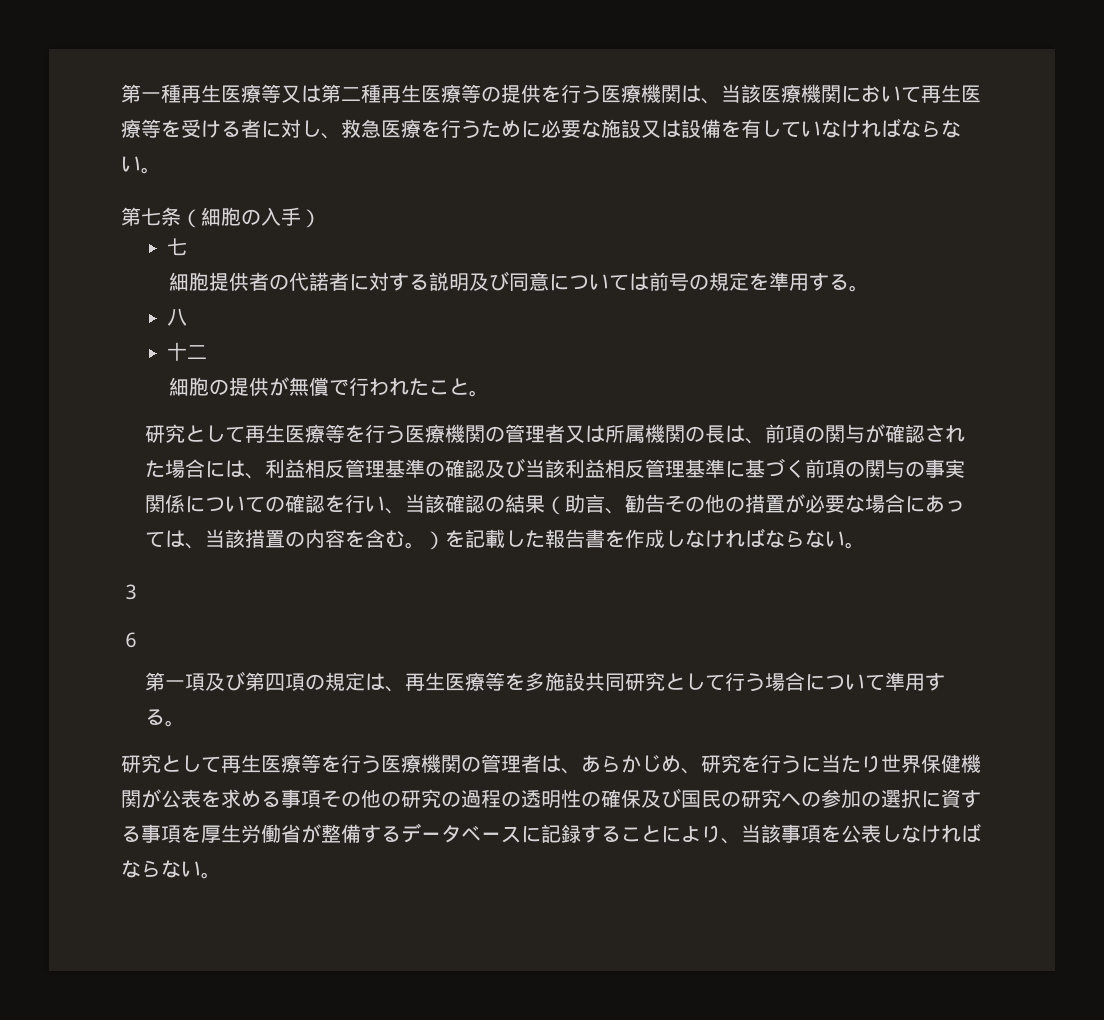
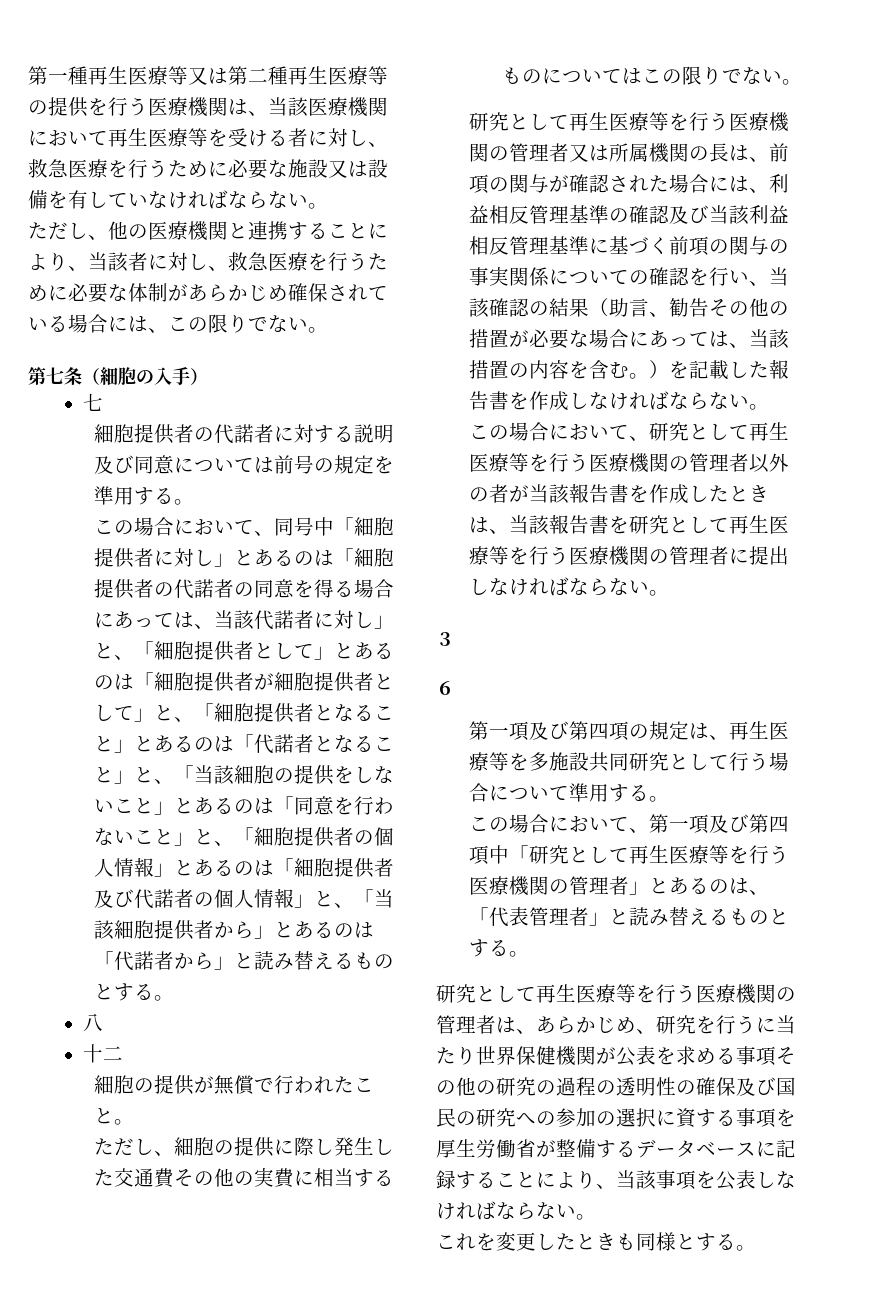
(161, 170) none -> [28,221,388,241] [28,252,388,272] [28,283,388,303] [28,314,328,333] // ただし、他の医療機関と連携することにより、当該者に対し、救急医療を行うために必要な体制があらかじめ確保されている場合には、この限りでない。
(869, 288) none -> [94,517,395,536] [94,548,395,568] [94,579,395,599] [94,610,395,630] [94,641,395,661] [94,672,395,692] [94,703,395,723] [94,734,395,754] [94,765,395,785] [94,796,395,815] [94,827,395,847] [94,857,395,878] [94,888,395,909] [94,920,375,940] [94,951,395,971] [94,983,175,1001] // この場合において、同号中「細胞提供者に対し」とあるのは「細胞提供者の代諾者の同意を得る場合にあっては、当該代諾者に対し」と、「細胞提供者として」とあるのは「細胞提供者が細胞提供者として」と、「細胞提供者となること」とあるのは「代諾者となること」と、「当該細胞の提供をしないこと」とあるのは「同意を行わないこと」と、「細胞提供者の個人情報」とあるのは「細胞提供者及び代諾者の個人情報」と、「当該細胞提供者から」とあるのは「代諾者から」と読み替えるものとする。
(489, 393) none -> [94,1137,395,1157] [94,1168,395,1188] [502,66,803,85] // ただし、細胞の提供に際し発生した交通費その他の実費に相当するものについてはこの限りでない。
(865, 545) none -> [469,422,790,441] [469,453,790,473] [469,483,770,504] [469,514,790,535] [469,546,790,566] [469,577,670,596] // この場合において、研究として再生医療等を行う医療機関の管理者以外の者が当該報告書を作成したときは、当該報告書を研究として再生医療等を行う医療機関の管理者に提出しなければならない。
(185, 723) none -> [469,814,790,834] [469,845,790,865] [469,876,770,896] [469,907,790,927] [469,939,530,957] // この場合において、第一項及び第四項中「研究として再生医療等を行う医療機関の管理者」とあるのは、「代表管理者」と読み替えるものとする。
(221, 875) none -> [436,1232,756,1251] // これを変更したときも同様とする。

